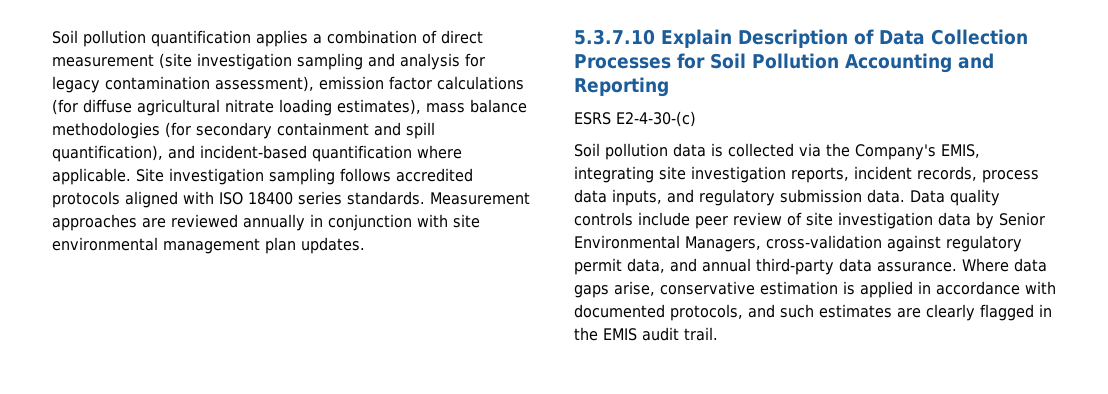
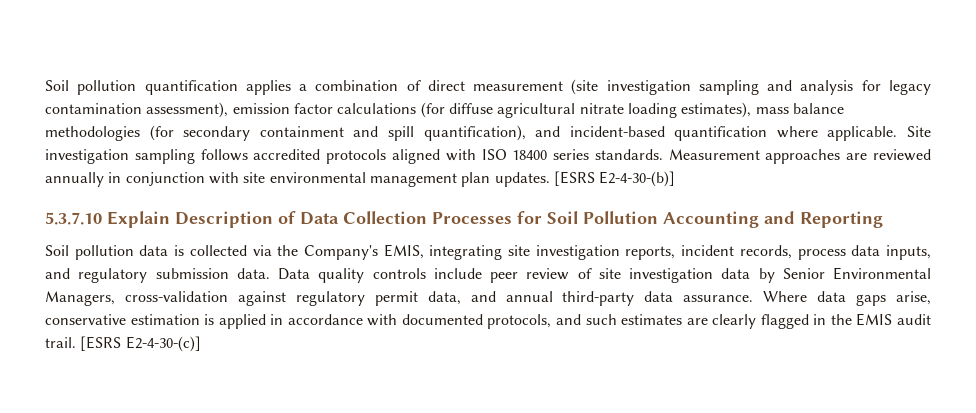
(365, 245) none -> [553,171,676,187] [ESRS E2-4-30-(b)]
[574,111,696,127] // ESRS E2-4-30-(c) -> (883, 219) none
(718, 334) none -> [80,336,201,352] [ESRS E2-4-30-(c)]

